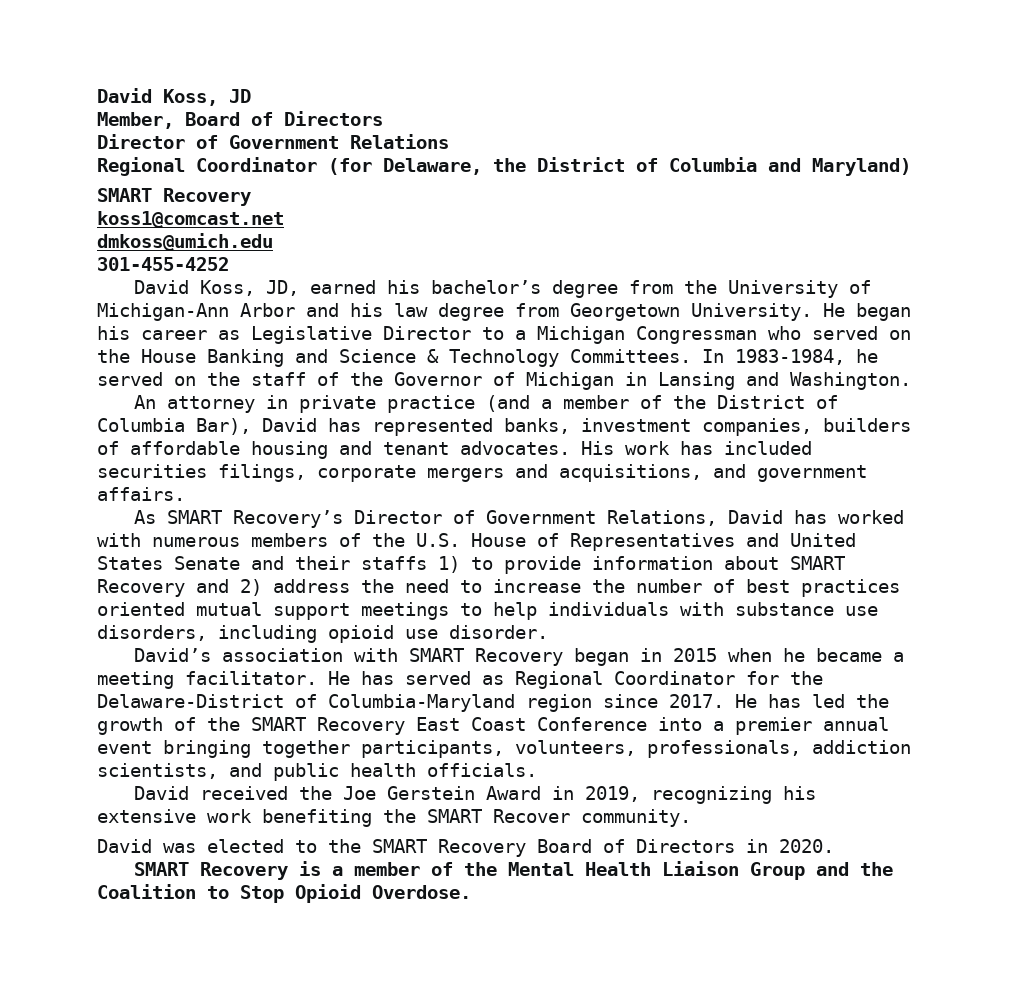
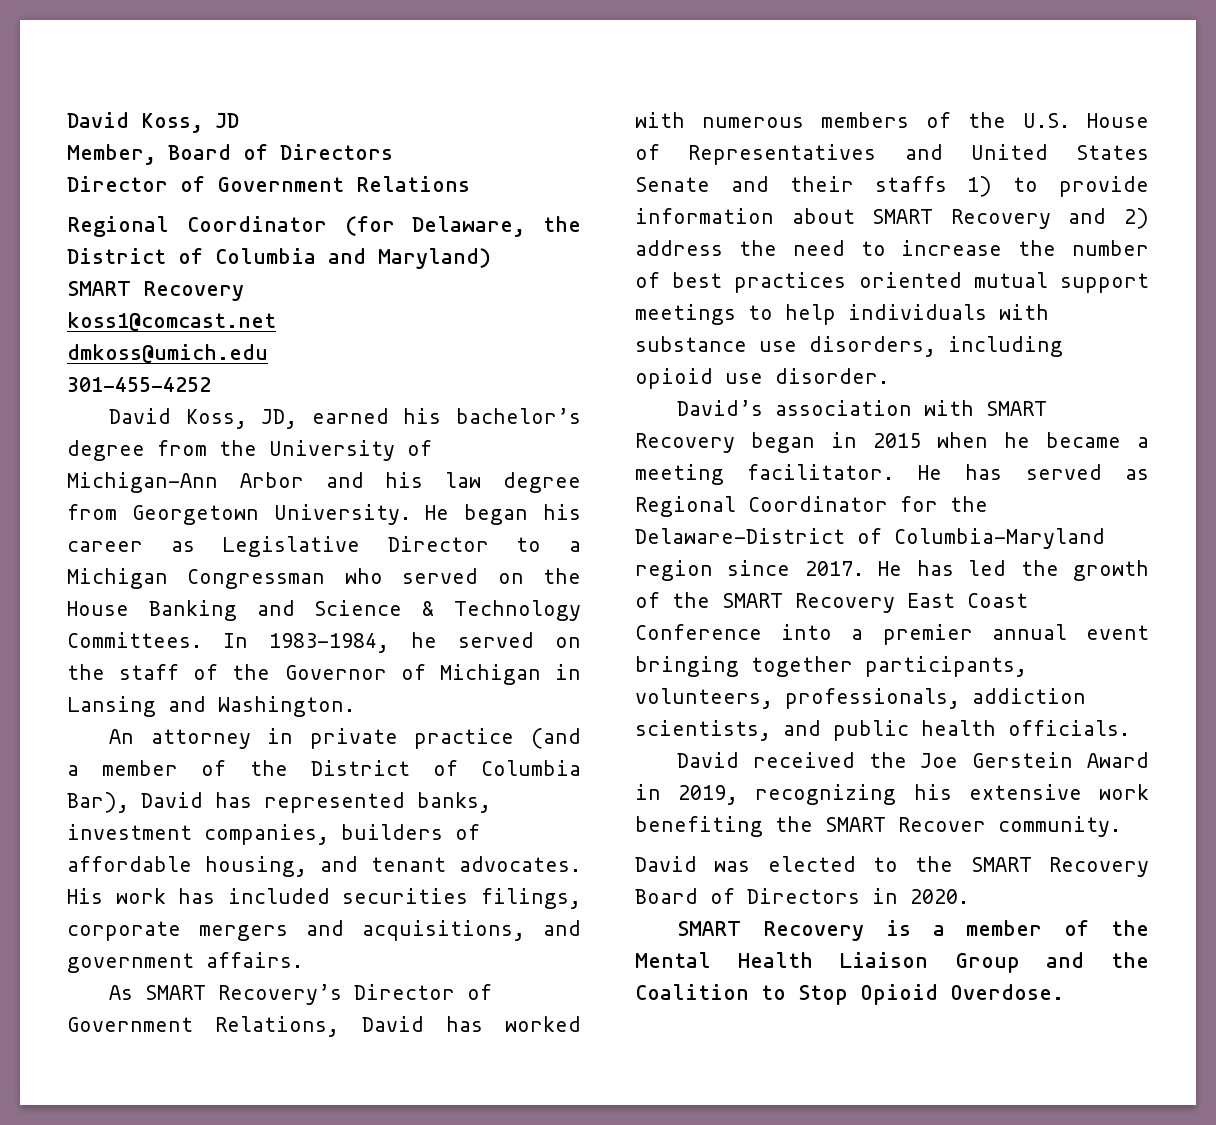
[251,441,328,459] housing -> [205,856,307,877] housing,

